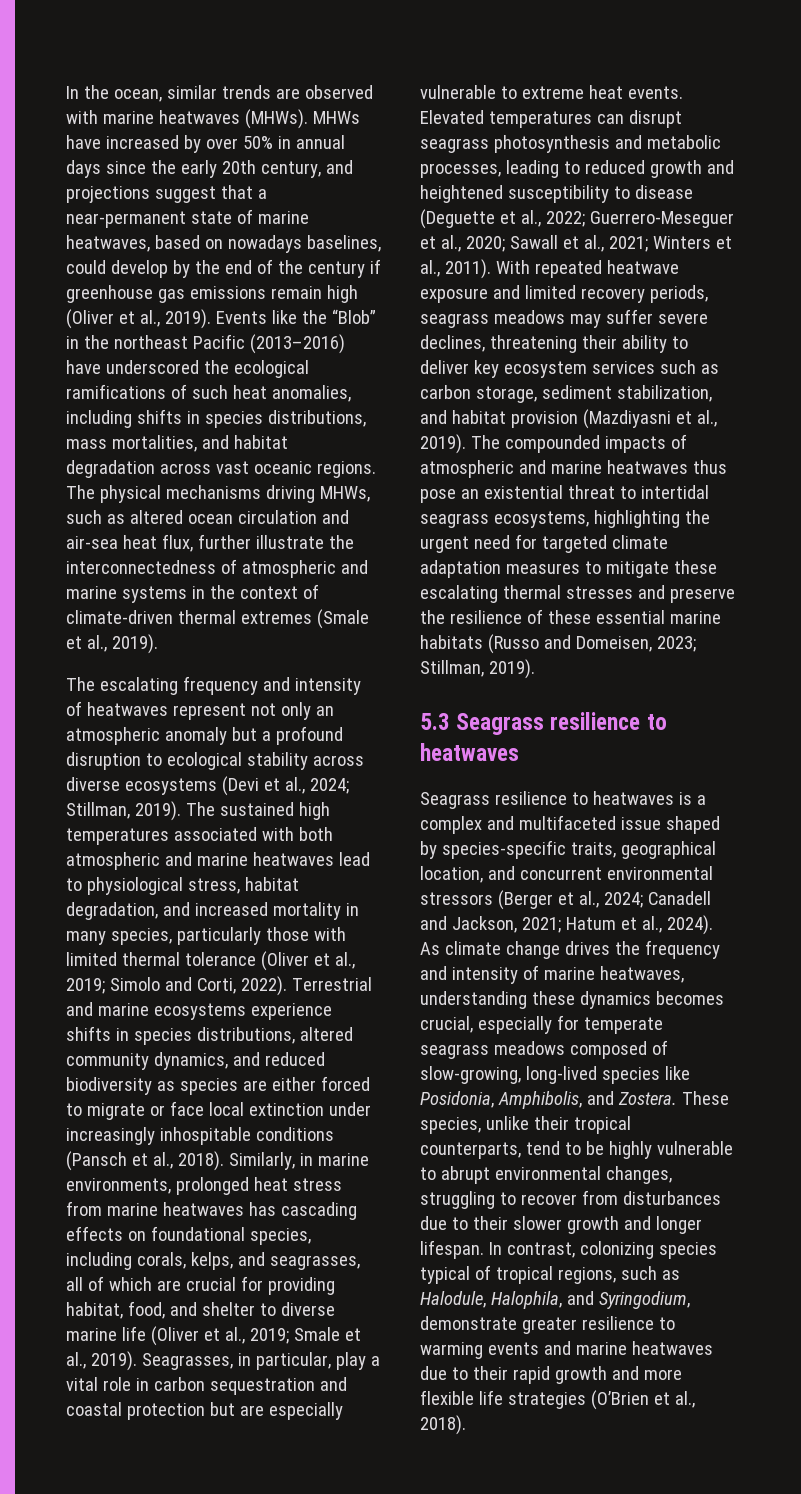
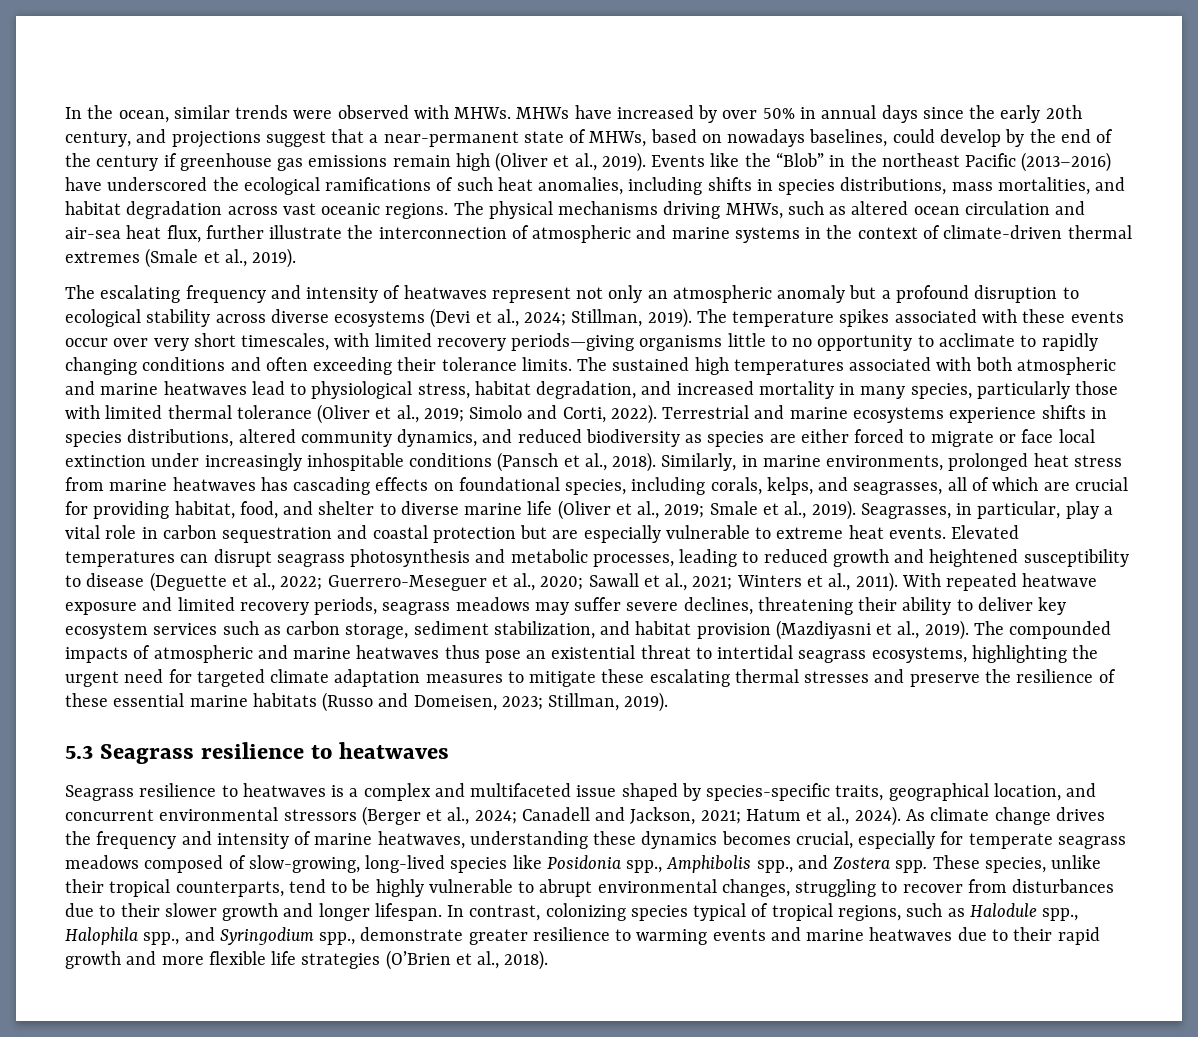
[275,88,300,99] are -> [293,110,333,119] were
[102,109,308,129] marine heatwaves (MHWs). -> [454,107,512,119] MHWs.
[257,211,309,224] [66,235,150,252] marine heatwaves, -> [589,131,647,147] MHWs,
[66,560,216,574] interconnectedness -> [378,227,507,239] interconnection
(215, 809) none -> [732,309,1124,327] [65,333,1098,351] [65,357,608,375] temperature spikes associated with these events occur over very short timescales, with limited recovery periods—giving organisms little to no opportunity to acclimate to rapidly changing conditions and often exceeding their tolerance limits. The
[420,1091,677,1109] Posidonia, Amphibolis, and Zostera. -> [546,855,928,873] Posidonia spp., Amphibolis spp., and Zostera spp.
[420,1291,690,1309] Halodule, Halophila, and Syringodium, -> [969,903,1079,921] [65,927,356,945] Halodule spp., Halophila spp., and Syringodium spp.,

